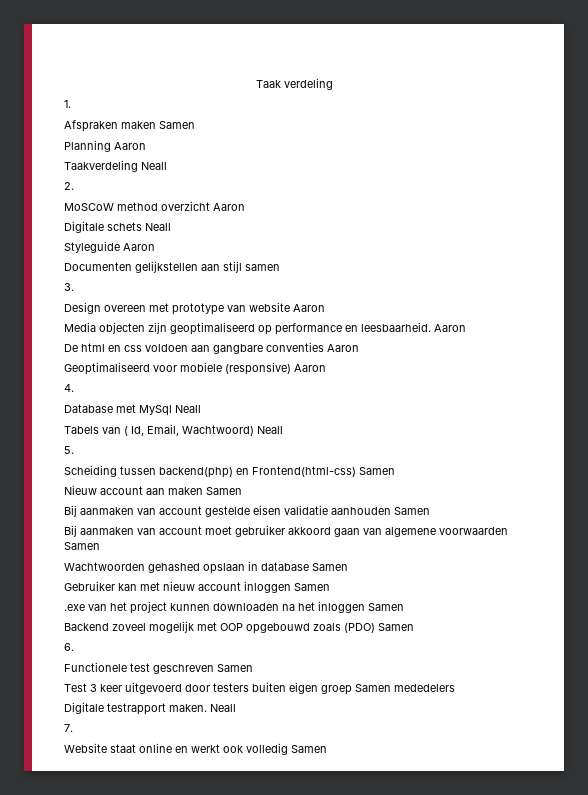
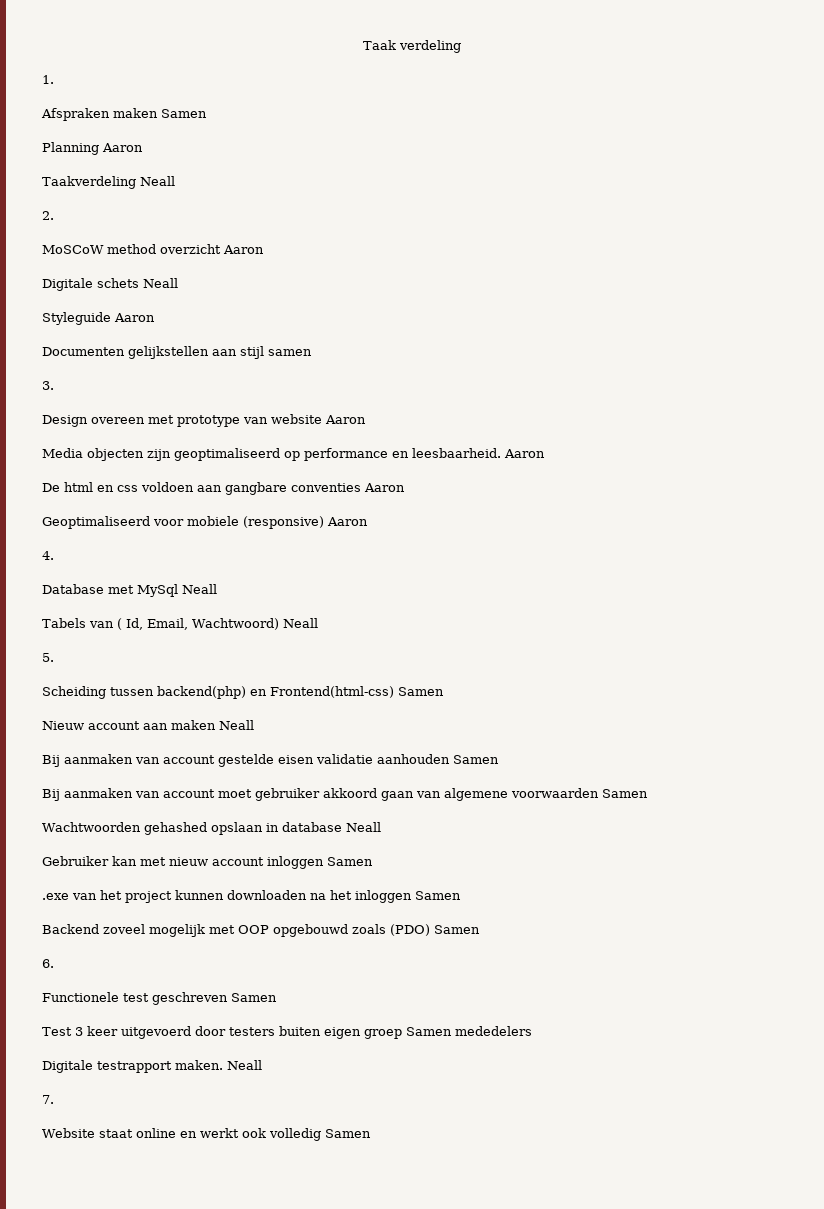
[206,487,242,495] Samen -> [219,720,254,730] Neall
[312,563,348,571] Samen -> [345,822,381,832] Neall

